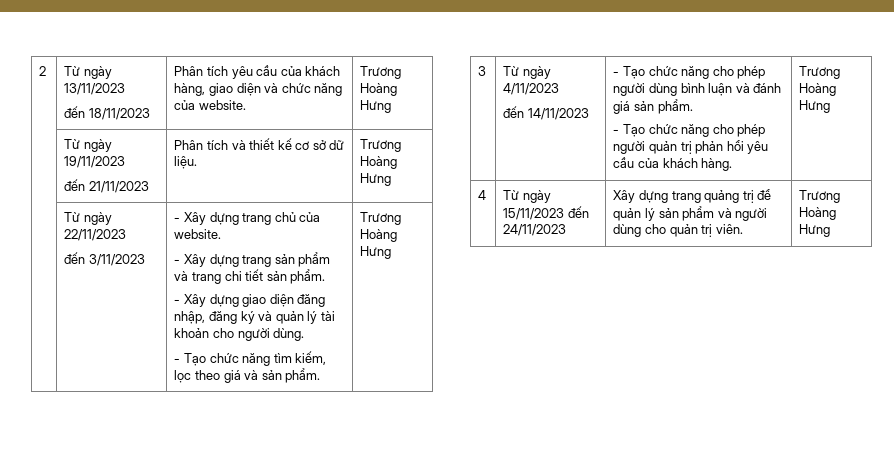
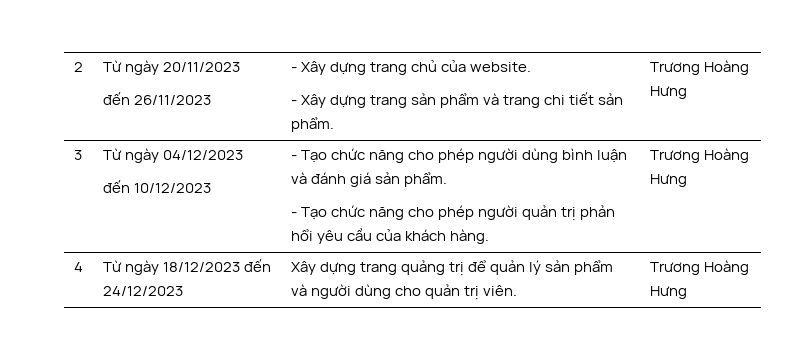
[64,83,126,95] [64,106,150,120] [174,65,341,79] [174,83,343,96] [174,100,246,110] [360,66,402,79] [360,83,398,96] [360,100,392,113] [64,139,112,152] [64,156,126,168] [64,179,149,193] [174,138,345,150] [174,156,198,169] [360,139,402,152] [360,156,398,169] [360,173,392,186] [64,212,112,225] [64,229,127,241] [64,252,145,266] 13/11/2023 // đến 18/11/2023 | Phân tích yêu cầu của khách hàng, giao diện và chức năng của website. | Trương Hoàng Hưng // | Từ ngày 19/11/2023 // đến 21/11/2023 | Phân tích và thiết kế cơ sở dữ liệu. | Trương Hoàng Hưng // | Từ ngày 22/11/2023 // đến 3/11/2023 -> [163,62,241,72] [102,92,212,105] 20/11/2023 // đến 26/11/2023
[174,294,326,307] [174,311,335,324] [174,328,305,341] [174,351,327,366] [174,368,321,383] // - Xây dựng giao diện đăng nhập, đăng ký và quản lý tài khoản cho người dùng. // - Tạo chức năng tìm kiếm, lọc theo giá và sản phẩm. -> (334, 124) none
[503,83,560,95] [503,106,589,120] 4/11/2023 // đến 14/11/2023 -> [163,150,244,160] [102,180,212,193] 04/12/2023 // đến 10/12/2023
[503,206,589,220] [503,224,567,236] 15/11/2023 đến 24/11/2023 -> [163,259,272,272] [102,286,183,296] 18/12/2023 đến 24/12/2023

